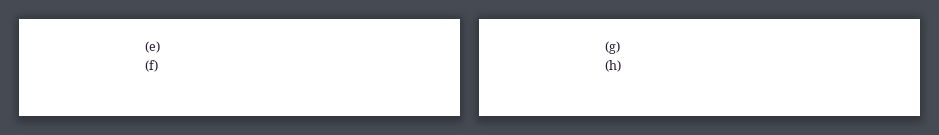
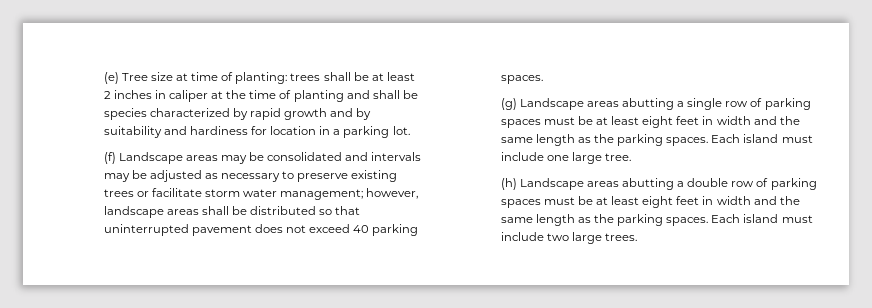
[144,60,158,72] [604,41,620,54] [604,60,621,72] // (f) // (g) // (h) -> [121,72,415,84] [103,90,418,102] [103,108,372,120] [103,126,410,138] [103,152,422,164] [103,170,398,182] [103,188,419,200] [103,206,361,218] [103,224,419,236] [500,75,543,84] [500,98,811,110] [500,116,800,128] [500,134,813,146] [500,152,632,164] [500,178,817,190] [500,196,800,208] [500,214,813,226] [500,232,638,244] Tree size at time of planting: trees shall be at least 2 inches in caliper at the time of planting and shall be species characterized by rapid growth and by suitability and hardiness for location in a parking lot. // (f) Landscape areas may be consolidated and intervals may be adjusted as necessary to preserve existing trees or facilitate storm water management; however, landscape areas shall be distributed so that uninterrupted pavement does not exceed 40 parking spaces. // (g) Landscape areas abutting a single row of parking spaces must be at least eight feet in width and the same length as the parking spaces. Each island must include one large tree. // (h) Landscape areas abutting a double row of parking spaces must be at least eight feet in width and the same length as the parking spaces. Each island must include two large trees.

